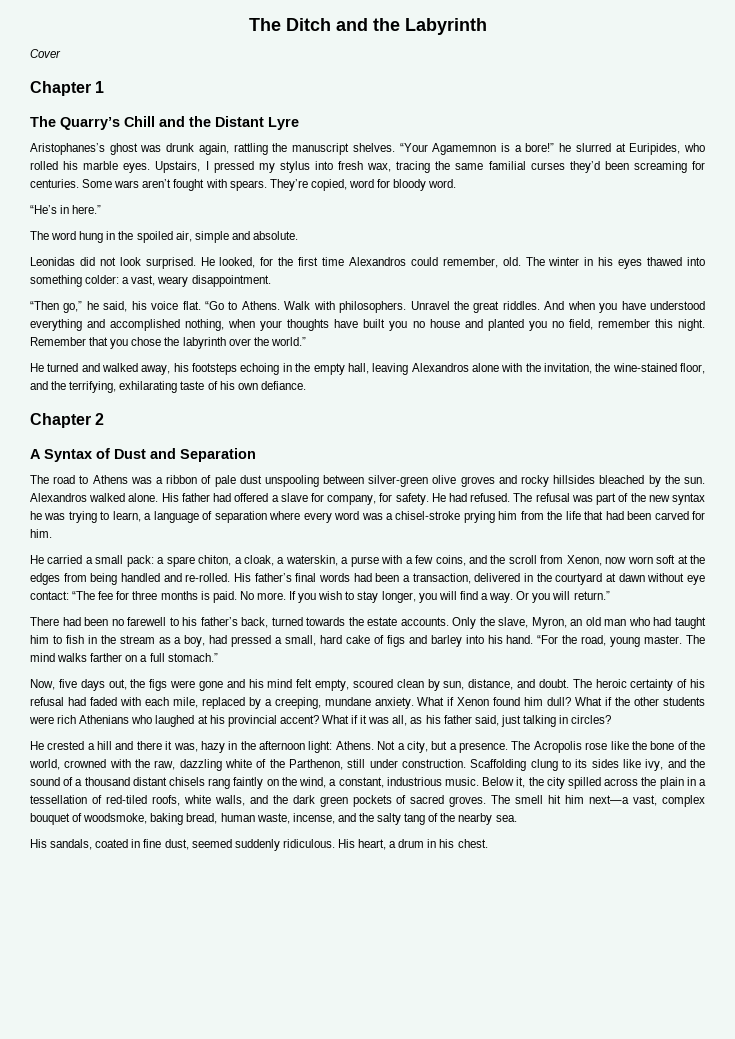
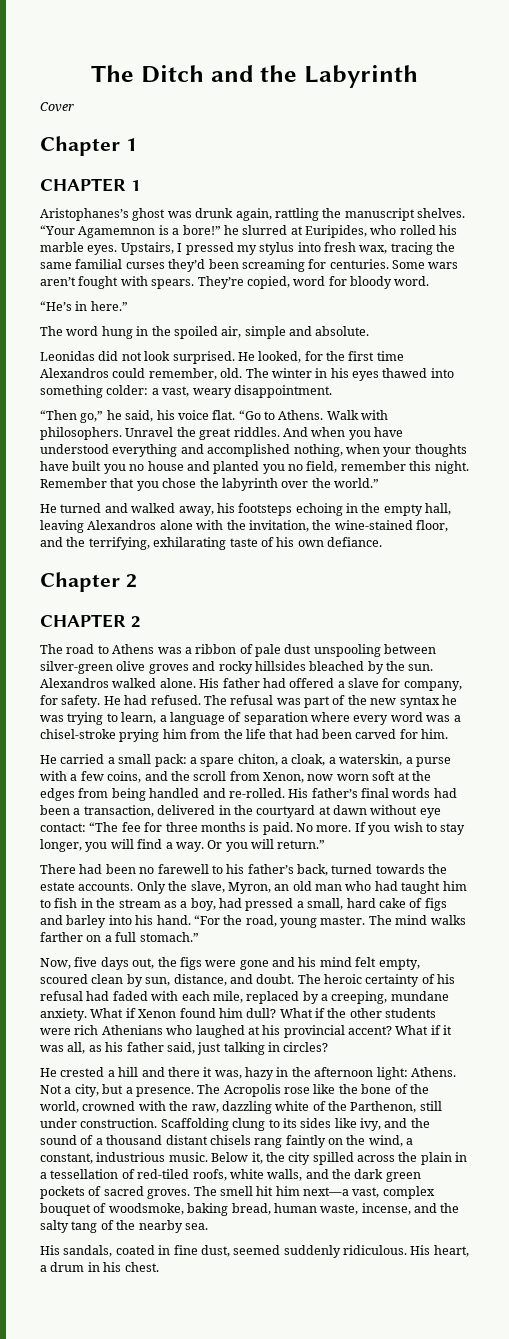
[30,116,299,130] The Quarry’s Chill and the Distant Lyre -> [40,178,141,192] CHAPTER 1
[30,448,256,462] A Syntax of Dust and Separation -> [40,614,141,628] CHAPTER 2

